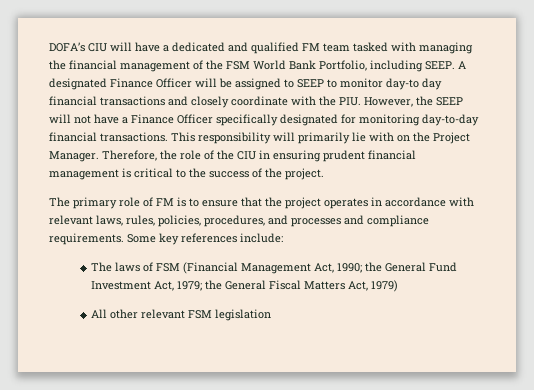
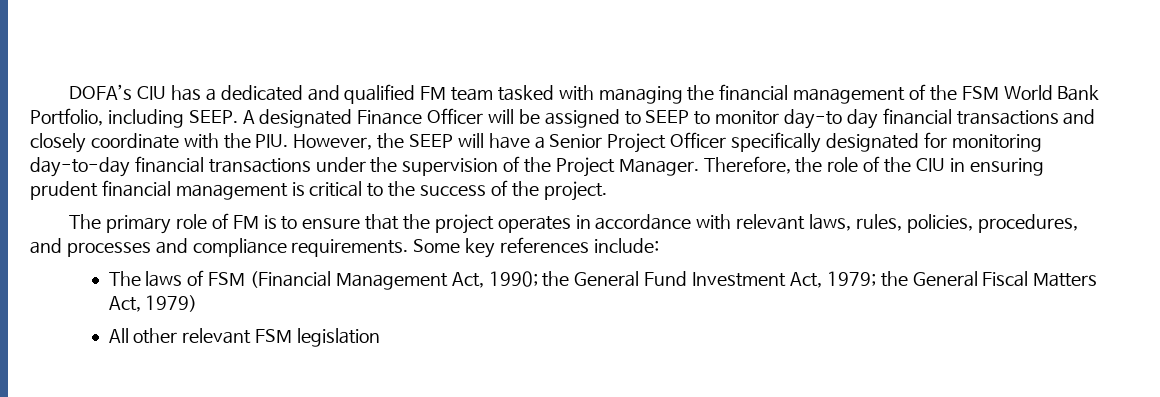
[110,42,160,52] will have -> [170,85,201,101] has
[74,114,174,124] not have a Finance -> [488,133,667,153] have a Senior Project
[100,132,410,144] transactions. This responsibility will primarily lie with on -> [208,156,521,176] transactions under the supervision of

